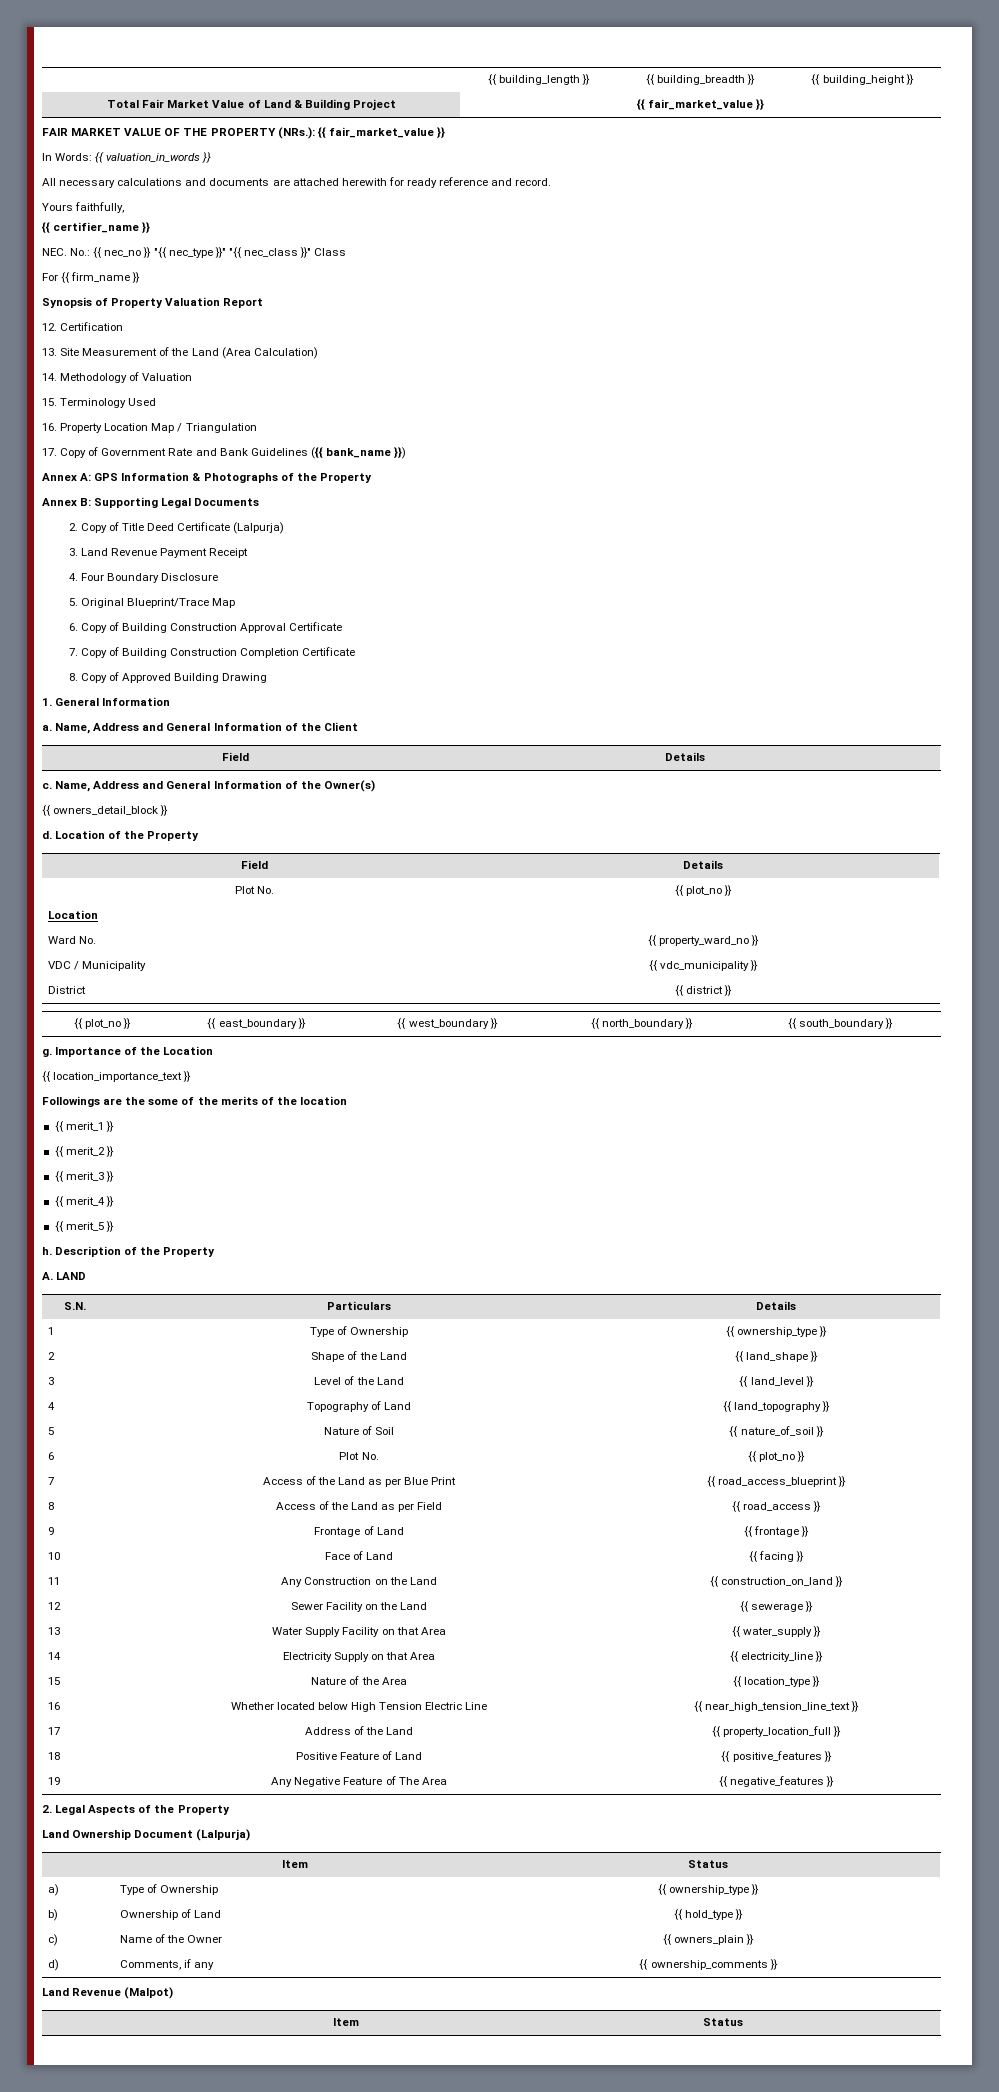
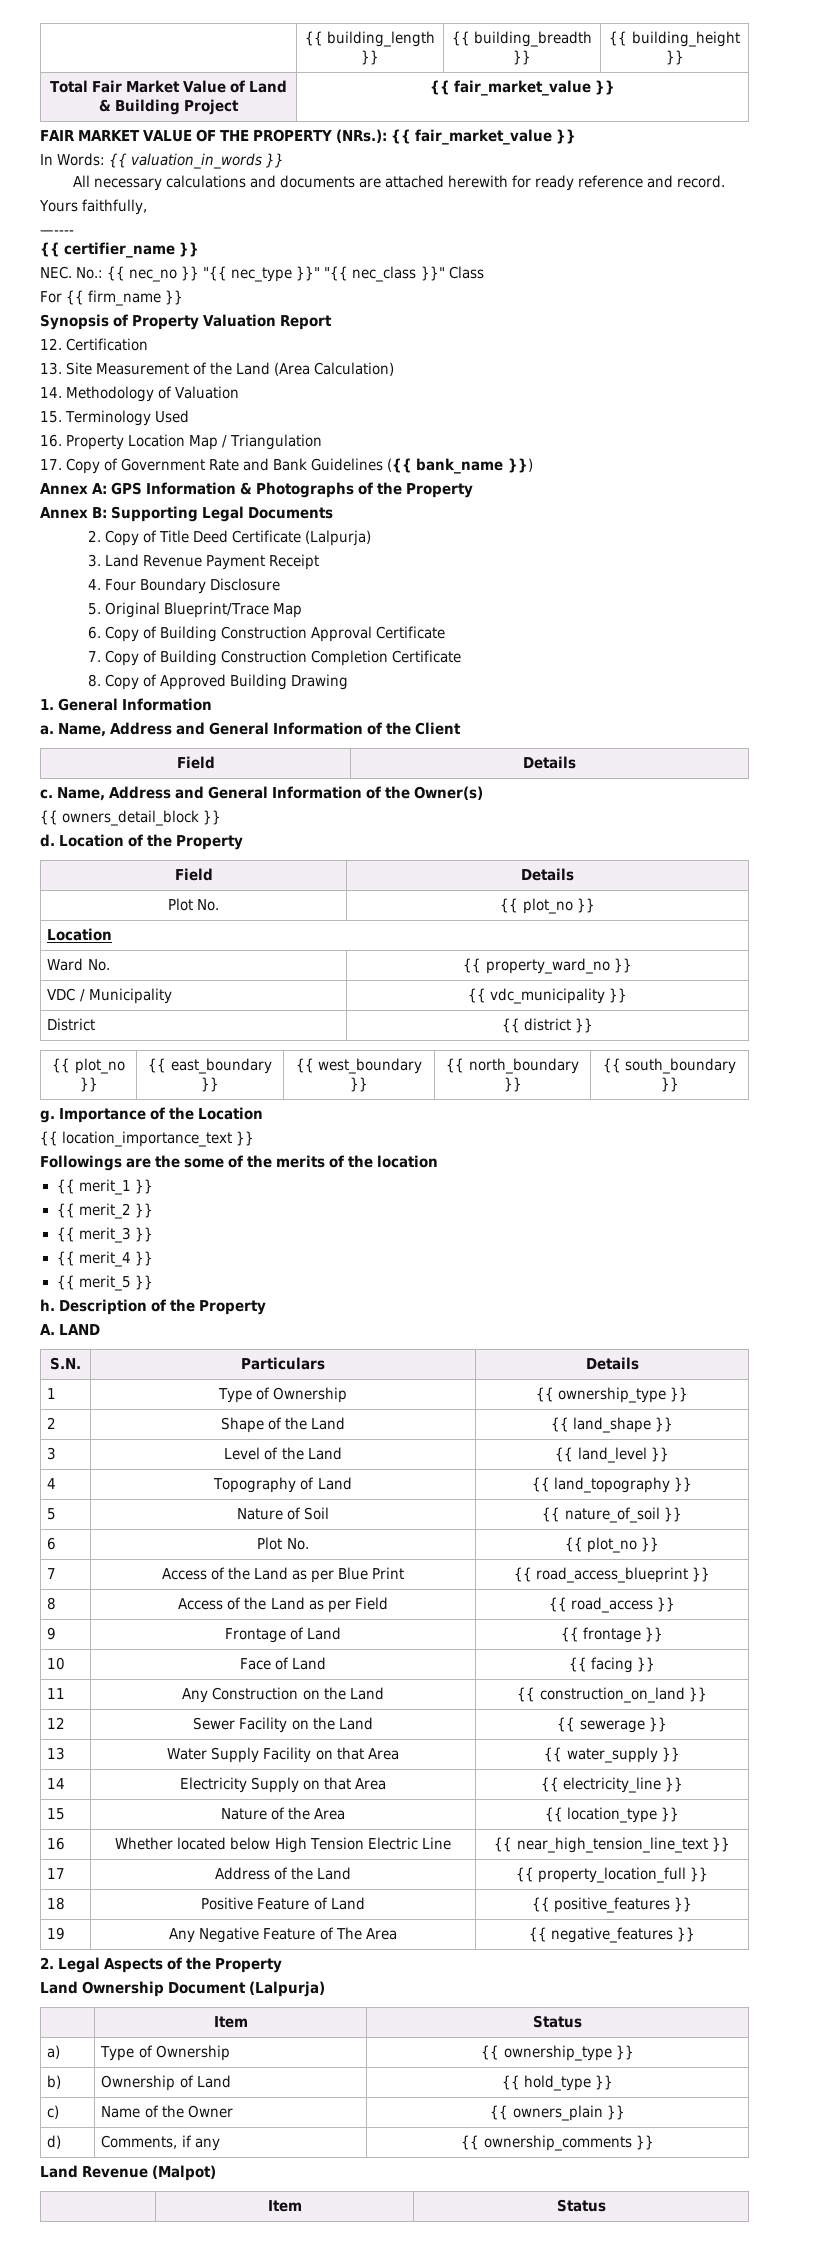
(125, 207) none -> [40,230,74,235] // —----

